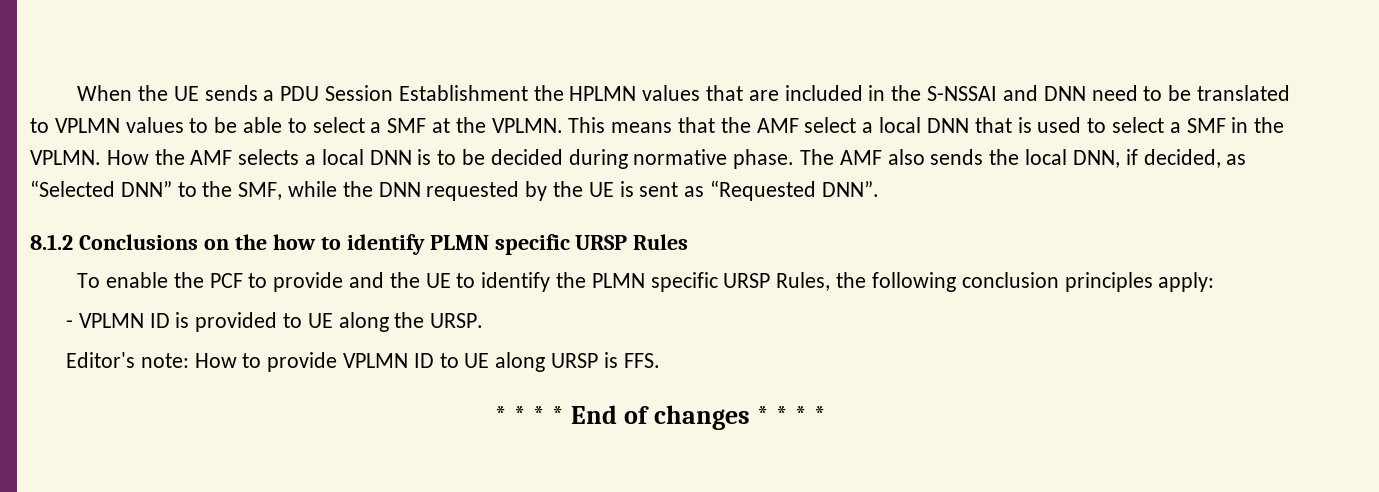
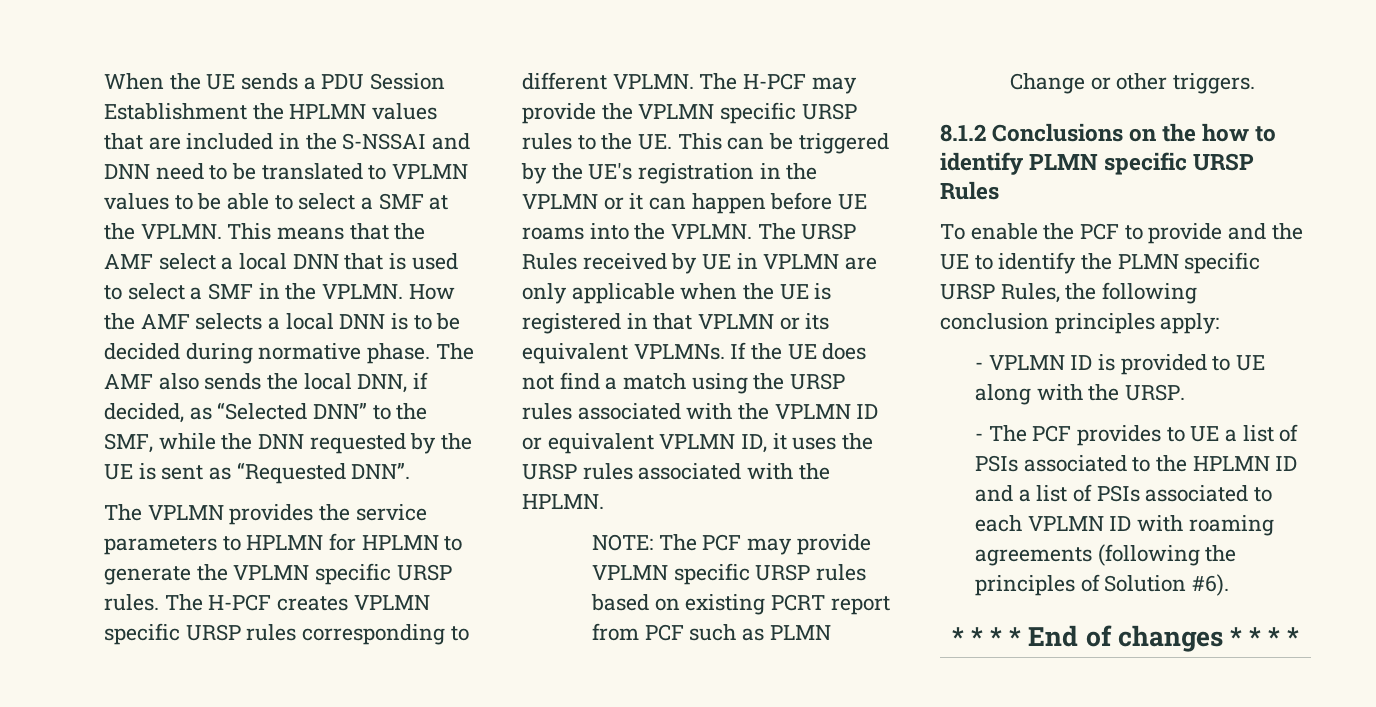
(879, 189) none -> [104,504,427,525] [104,533,463,555] [104,563,452,585] [104,594,430,611] [104,623,469,645] [522,72,857,94] [522,102,857,124] [522,133,889,154] [521,163,818,184] [522,192,868,214] [522,223,857,240] [522,253,878,274] [522,283,832,304] [522,313,830,334] [522,342,867,364] [522,372,846,394] [522,403,879,420] [522,433,874,454] [522,463,830,480] [522,494,604,509] [592,534,871,555] [592,563,867,585] [591,594,890,615] [592,623,831,641] [1010,73,1256,94] // The VPLMN provides the service parameters to HPLMN for HPLMN to generate the VPLMN specific URSP rules. The H-PCF creates VPLMN specific URSP rules corresponding to different VPLMN. The H-PCF may provide the VPLMN specific URSP rules to the UE. This can be triggered by the UE's registration in the VPLMN or it can happen before UE roams into the VPLMN. The URSP Rules received by UE in VPLMN are only applicable when the UE is registered in that VPLMN or its equivalent VPLMNs. If the UE does not find a match using the URSP rules associated with the VPLMN ID or equivalent VPLMN ID, it uses the URSP rules associated with the HPLMN. // NOTE: The PCF may provide VPLMN specific URSP rules based on existing PCRT report from PCF such as PLMN Change or other triggers.
(389, 322) none -> [1036,384,1083,401] with
[65,352,660,372] Editor's note: How to provide VPLMN ID to UE along URSP is FFS. -> [975,424,1299,446] [975,455,1298,472] [975,484,1273,502] [975,515,1274,536] [975,544,1237,566] [975,574,1230,596] - The PCF provides to UE a list of PSIs associated to the HPLMN ID and a list of PSIs associated to each VPLMN ID with roaming agreements (following the principles of Solution #6).

